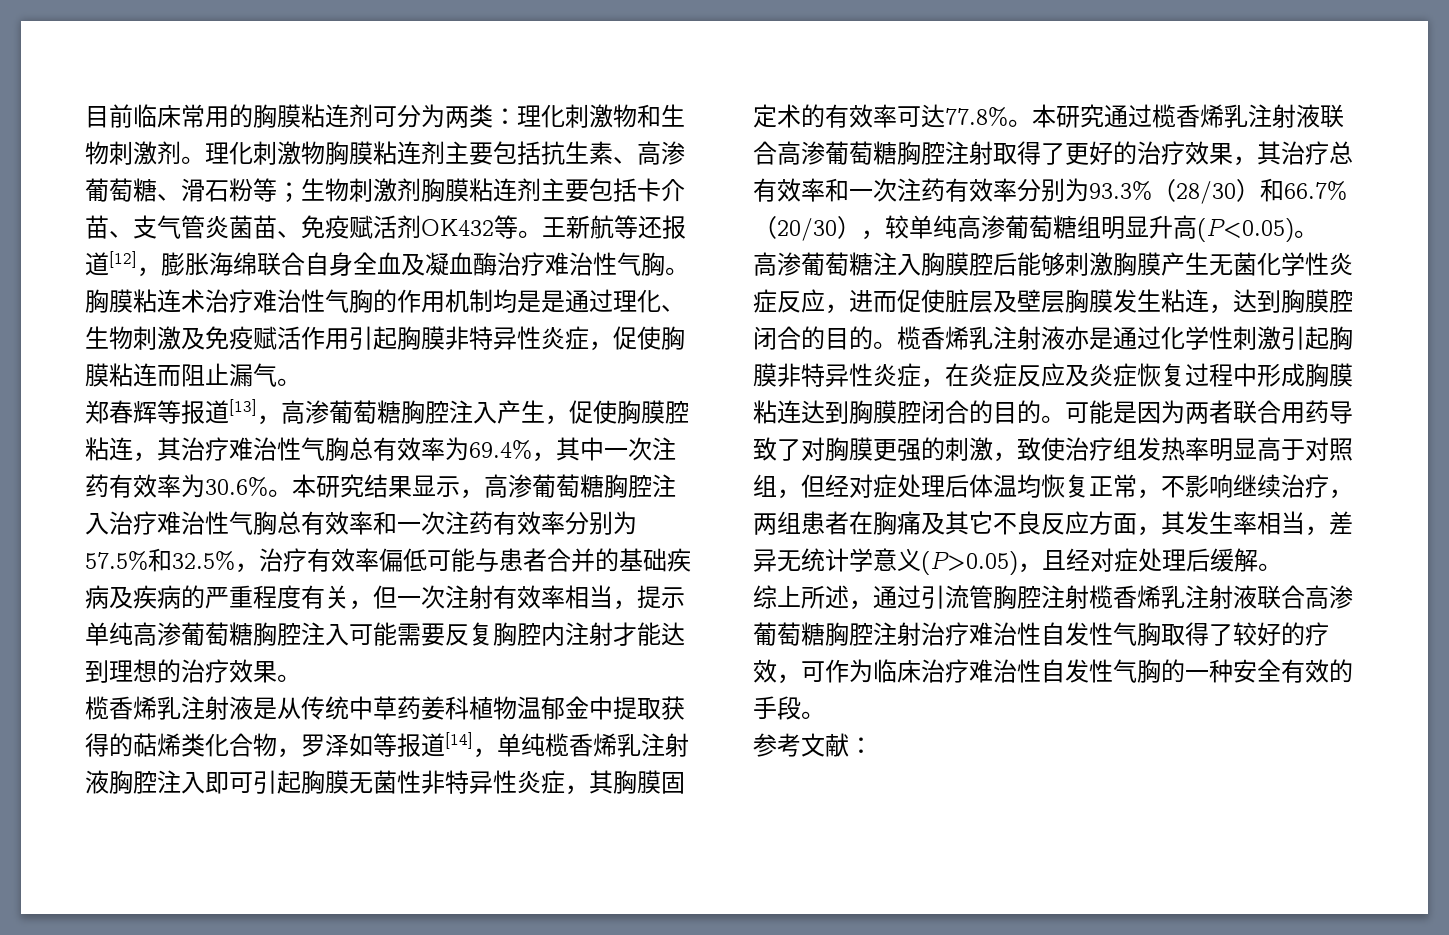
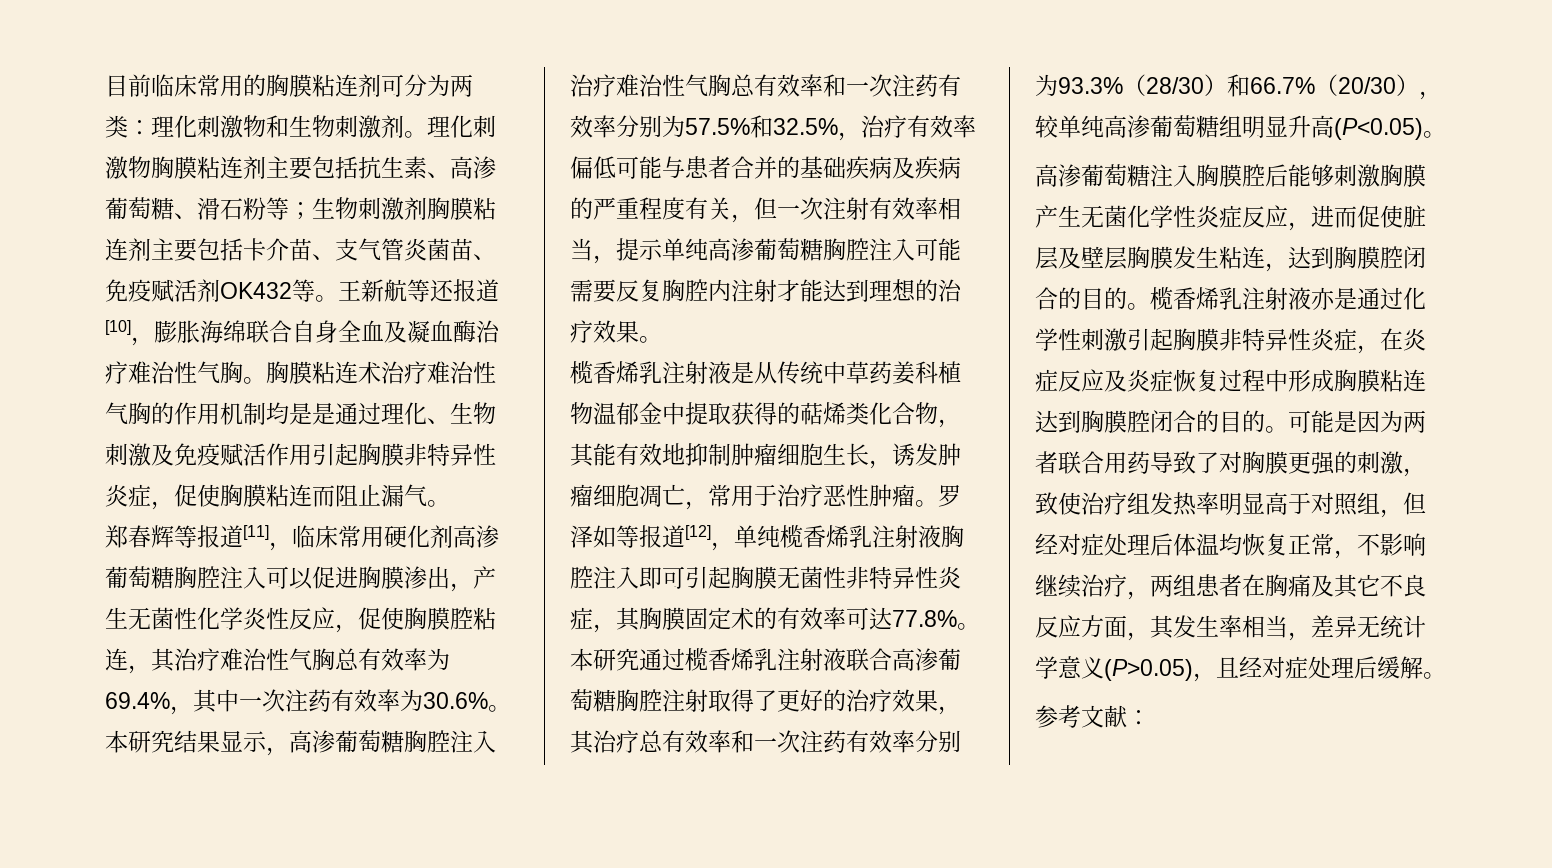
[109,251,137,268] [12] -> [105,320,131,335] [10]
[229,399,545,425] [13]，高渗葡萄糖胸腔注入产生 -> [243,525,269,540] [269,525,499,551] [105,566,496,592] [105,607,335,630] [11]，临床常用硬化剂高渗葡萄糖胸腔注入可以促进胸膜渗出，产生无菌性化学炎性反应
(301, 753) none -> [570,443,961,469] [570,484,938,510] 其能有效地抑制肿瘤细胞生长，诱发肿瘤细胞凋亡，常用于治疗恶性肿瘤。
[445,732,473,749] [14] -> [685,525,711,540] [12]
[753,585,1353,610] [753,622,1329,646] [753,659,1353,684] [753,696,825,720] // 综上所述，通过引流管胸腔注射榄香烯乳注射液联合高渗葡萄糖胸腔注射治疗难治性自发性气胸取得了较好的疗效，可作为临床治疗难治性自发性气胸的一种安全有效的手段。 -> (1446, 675) none

